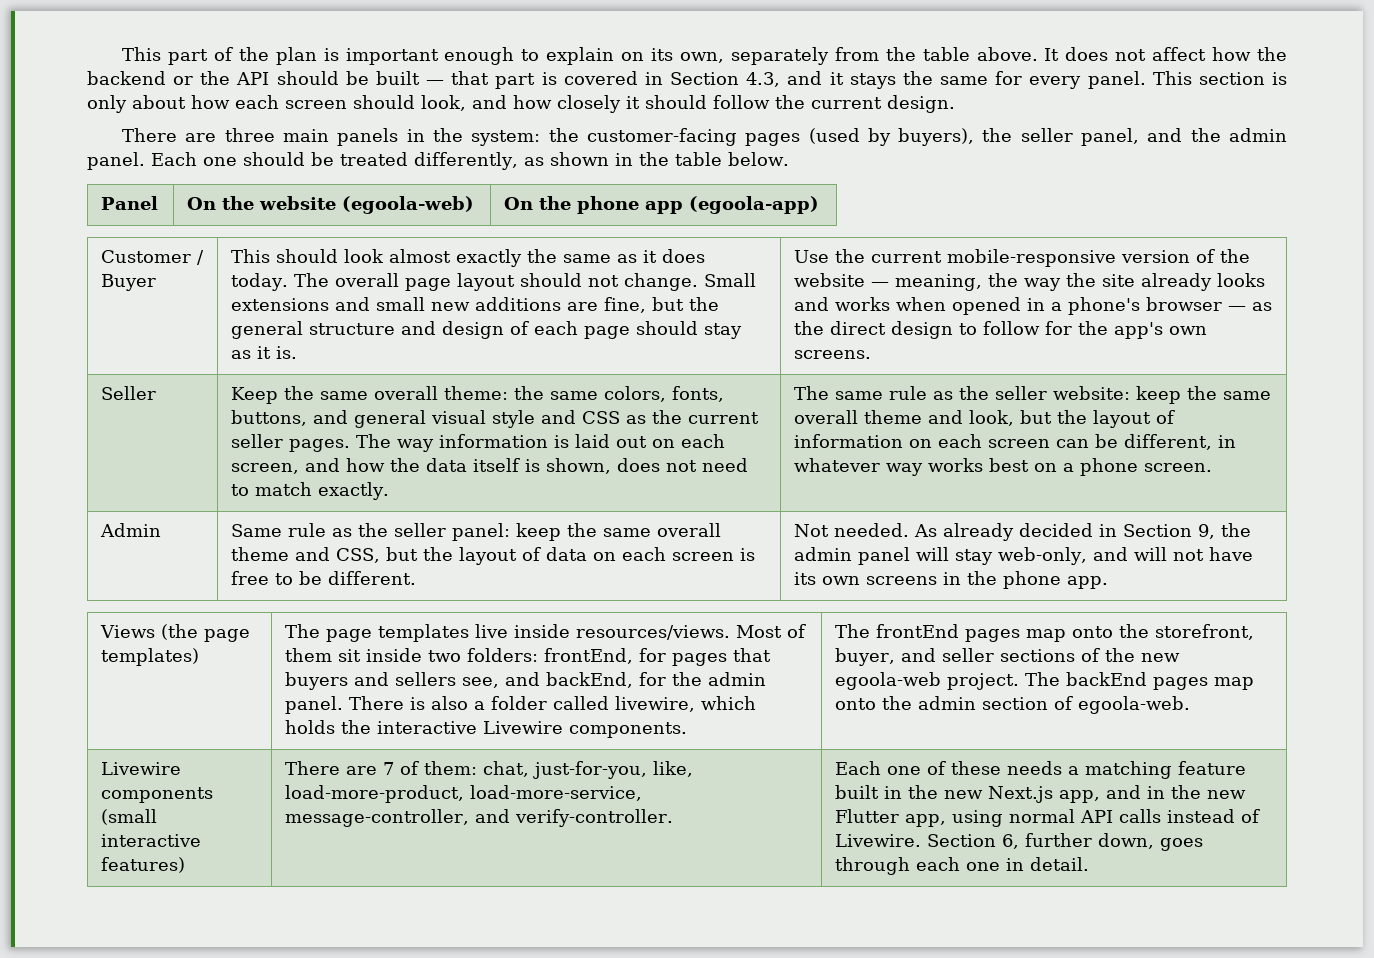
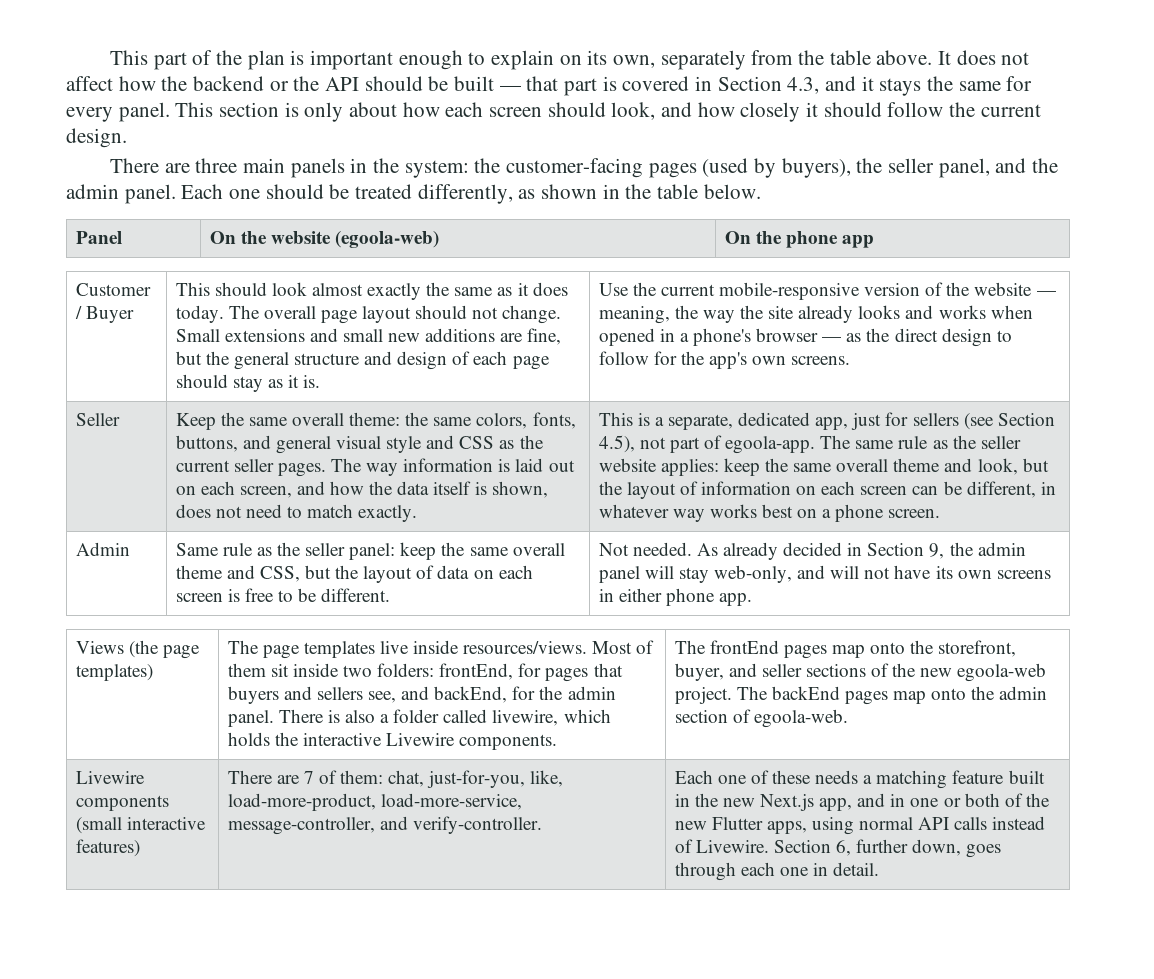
[689,196,820,214] (egoola-app) -> (874, 241) none
(390, 491) none -> [598,412,1055,430] [598,435,816,454] This is a separate, dedicated app, just for sellers (see Section 4.5), not part of egoola-app.
[1053,386,1131,400] website: -> [598,458,719,476] website applies:
[967,571,998,585] the -> [618,588,662,602] either
(1166, 792) none -> [910,793,1023,807] one or both of
[905,814,947,827] app, -> [766,821,807,834] apps,

